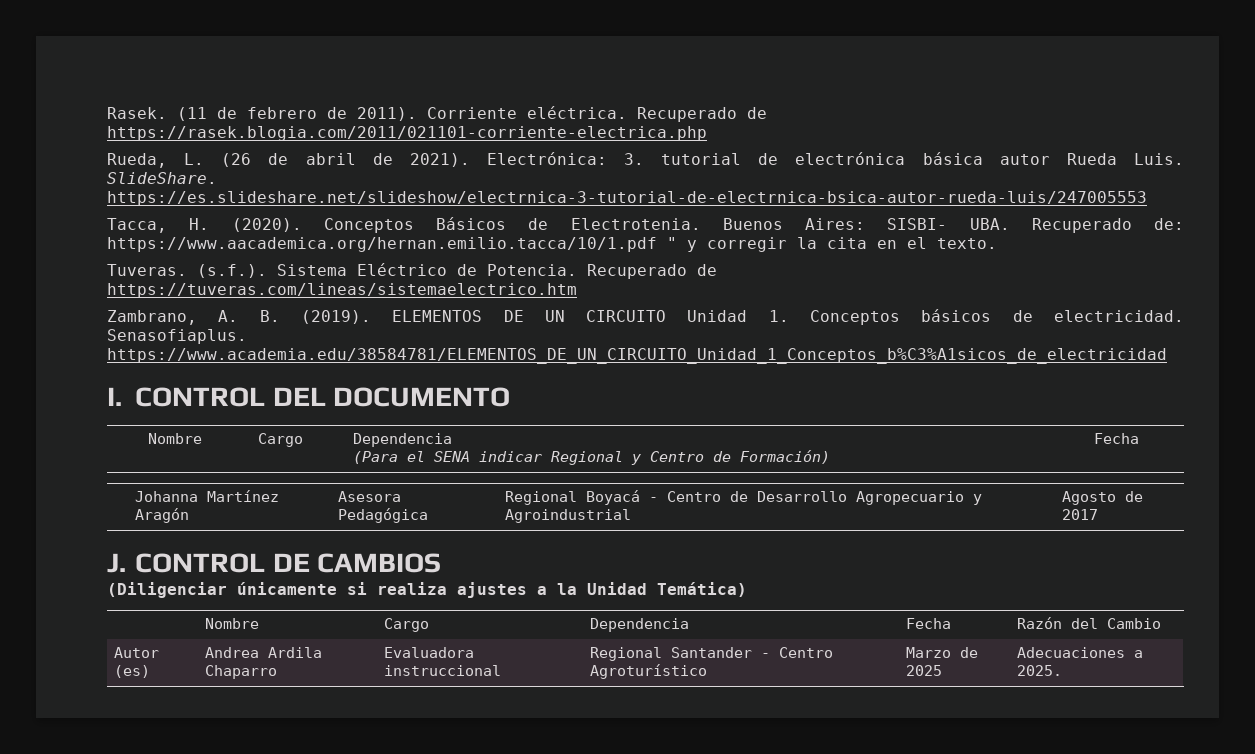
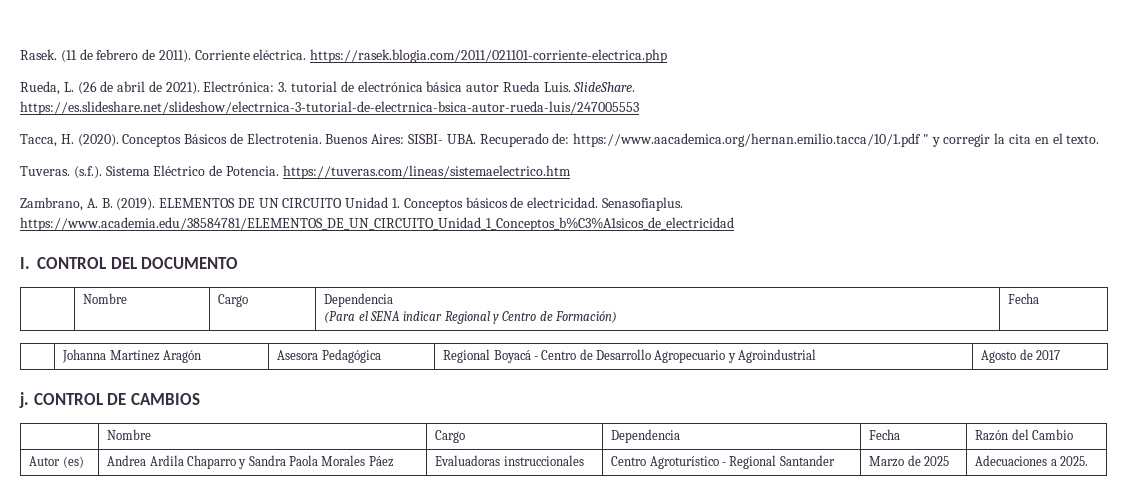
[637,107,767,122] Recuperado de -> (307, 54) none
[587,264,717,279] Recuperado de -> (279, 171) none
[107,553,126,573] J. -> [19,392,29,408] j.
[107,582,747,598] // (Diligenciar únicamente si realiza ajustes a la Unidad Temática) -> (200, 399) none
[383,647,474,658] [383,665,501,676] | Evaluadora instruccional | -> [238,455,394,469] [435,455,584,466] [611,456,726,469] y Sandra Paola Morales Páez | Evaluadoras instruccionales | Centro Agroturístico -
[760,647,833,658] [589,664,707,679] - Centro Agroturístico -> (835, 460) none

